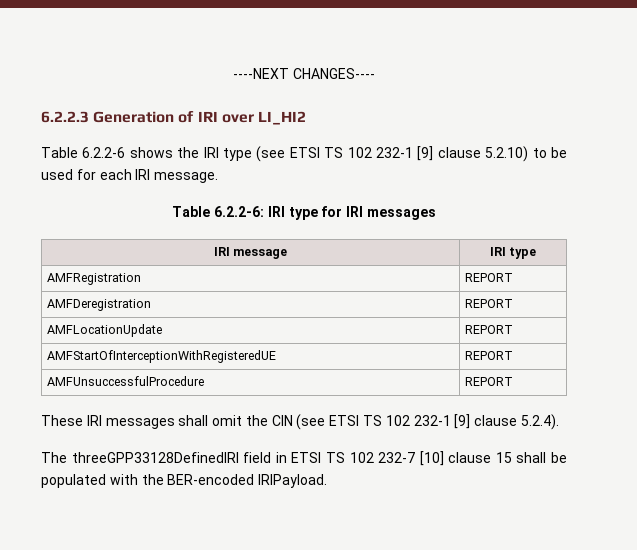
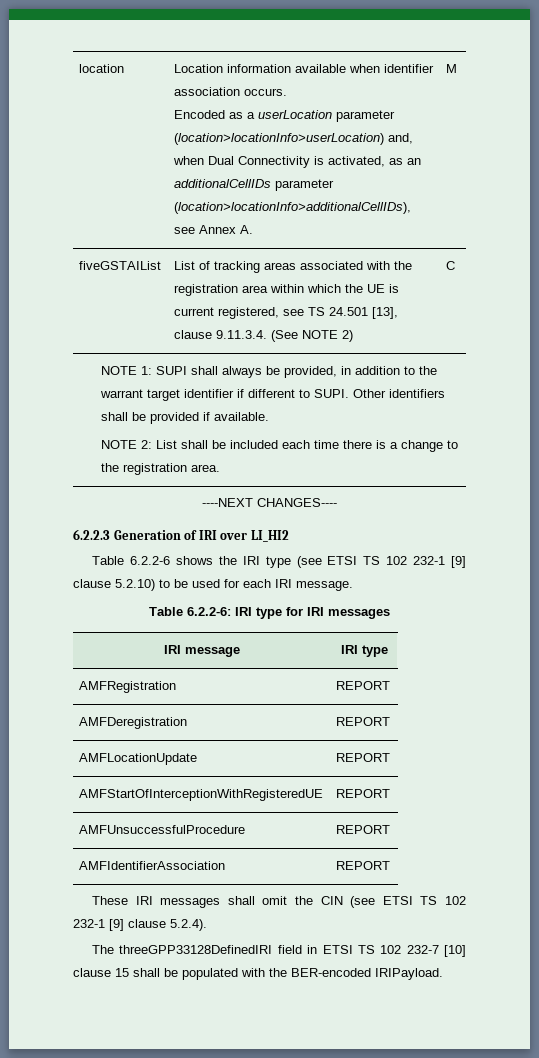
(233, 73) none -> [79,64,125,73] [174,64,435,73] [174,87,288,96] [174,110,396,122] [174,133,414,145] [173,156,422,168] [174,179,335,191] [174,202,412,214] [174,225,254,234] [446,64,458,73] [79,261,162,270] [174,261,413,273] [174,284,400,296] [174,307,399,319] [174,330,354,342] [446,261,456,270] [101,366,438,378] [100,389,446,401] [101,412,270,424] [101,440,459,452] [101,463,221,475] location | Location information available when identifier association occurs. // Encoded as a userLocation parameter (location>locationInfo>userLocation) and, when Dual Connectivity is activated, as an additionalCellIDs parameter (location>locationInfo>additionalCellIDs), see Annex A. | M // fiveGSTAIList | List of tracking areas associated with the registration area within which the UE is current registered, see TS 24.501 [13], clause 9.11.3.4. (See NOTE 2) | C // NOTE 1: SUPI shall always be provided, in addition to the warrant target identifier if different to SUPI. Other identifiers shall be provided if available. // NOTE 2: List shall be included each time there is a change to the registration area. //
(514, 381) none -> [79,861,226,870] [336,861,391,870] // AMFIdentifierAssociation | REPORT

